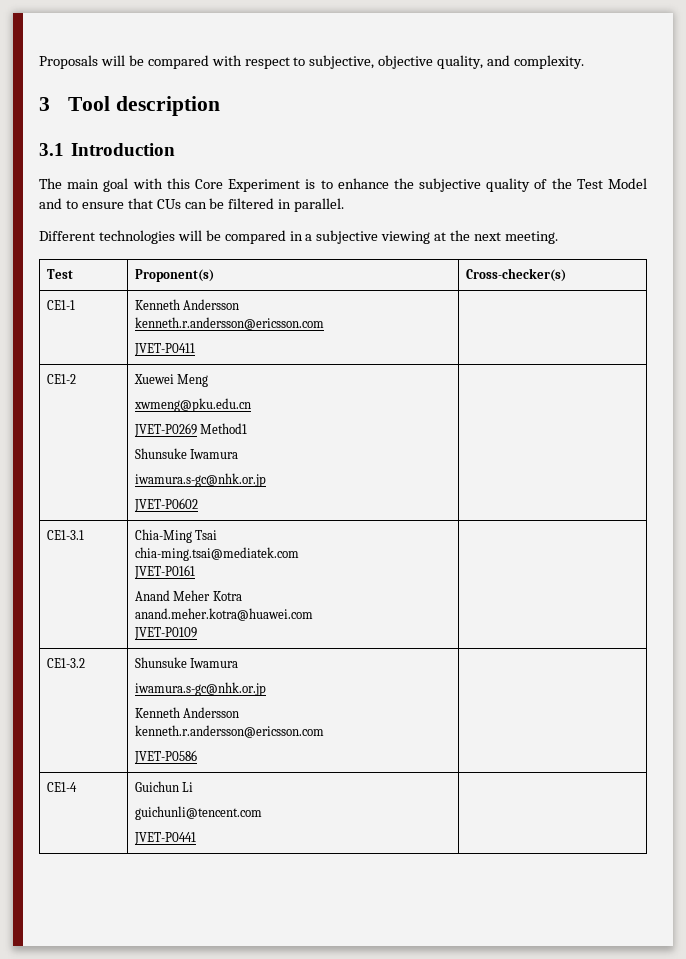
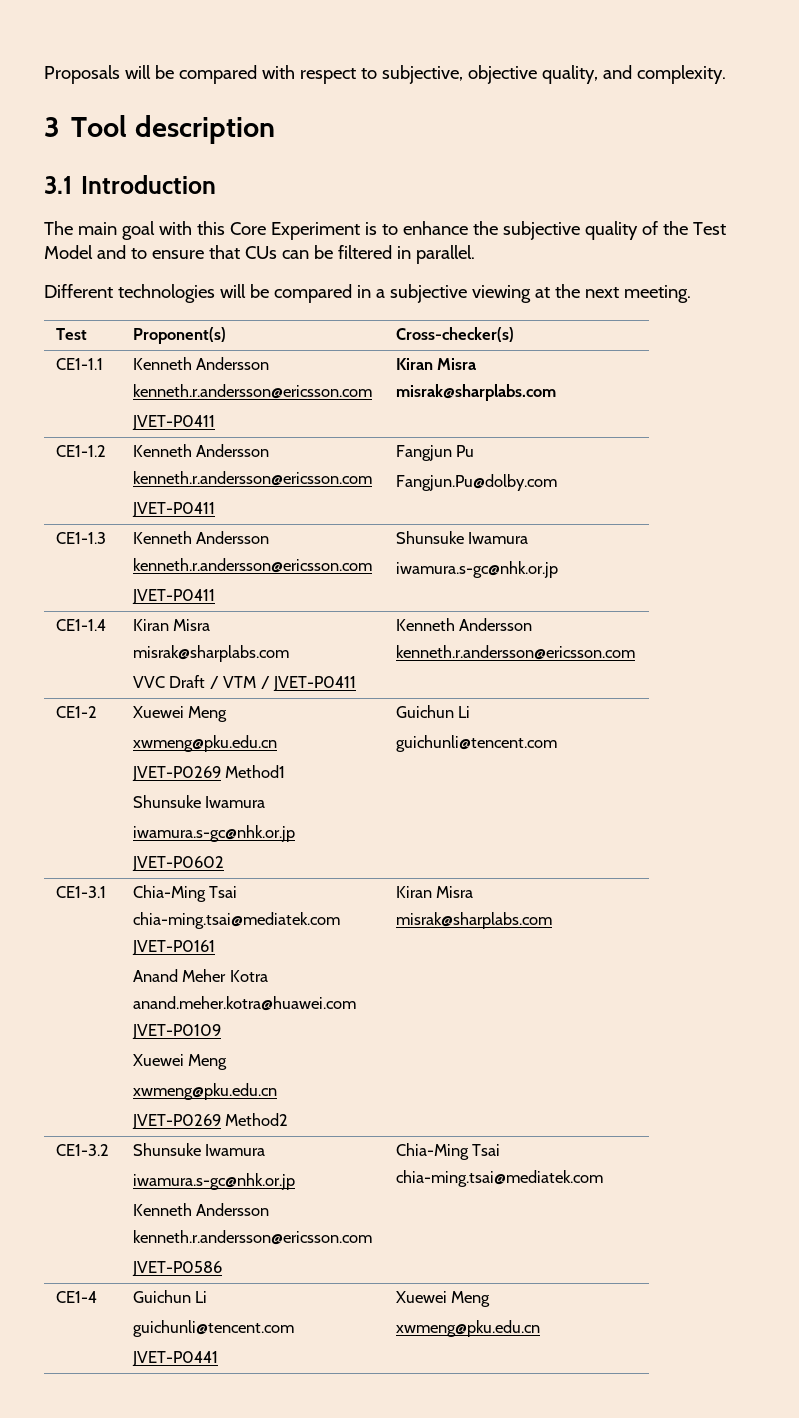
[46,300,75,310] [134,299,240,310] [134,317,324,330] [133,343,195,356] CE1-1 | Kenneth Andersson // kenneth.r.andersson@ericsson.com // JVET-P0411 | -> [55,358,103,370] [132,357,270,370] [132,384,372,399] [131,415,215,430] [395,358,478,370] [395,384,556,401] [55,445,106,457] [132,444,270,457] [132,471,372,486] [131,502,215,517] [395,445,475,461] [395,474,557,491] [55,532,106,544] [132,531,270,544] [132,558,372,573] [131,589,215,604] [395,531,529,544] [395,561,558,578] [55,619,106,631] [132,619,211,631] [132,645,289,662] [132,675,357,691] [395,618,533,631] [395,645,635,660] CE1-1.1 | Kenneth Andersson // kenneth.r.andersson@ericsson.com // JVET-P0411 | Kiran Misra // misrak@sharplabs.com // CE1-1.2 | Kenneth Andersson // kenneth.r.andersson@ericsson.com // JVET-P0411 | Fangjun Pu // Fangjun.Pu@dolby.com // CE1-1.3 | Kenneth Andersson // kenneth.r.andersson@ericsson.com // JVET-P0411 | Shunsuke Iwamura // iwamura.s-gc@nhk.or.jp // CE1-1.4 | Kiran Misra // misrak@sharplabs.com // VVC Draft / VTM / JVET-P0411 | Kenneth Andersson // kenneth.r.andersson@ericsson.com
(198, 505) none -> [395,705,471,718] [395,735,557,752] Guichun Li // guichunli@tencent.com
(197, 633) | -> [132,1054,228,1070] [132,1083,277,1100] [131,1113,289,1129] [395,886,474,898] [395,912,552,929] // Xuewei Meng // xwmeng@pku.edu.cn // JVET-P0269 Method2 | Kiran Misra // misrak@sharplabs.com
(197, 757) none -> [395,1143,501,1160] [395,1170,603,1187] Chia-Ming Tsai // chia-ming.tsai@mediatek.com
(196, 838) none -> [395,1291,491,1307] [395,1320,540,1337] Xuewei Meng // xwmeng@pku.edu.cn

